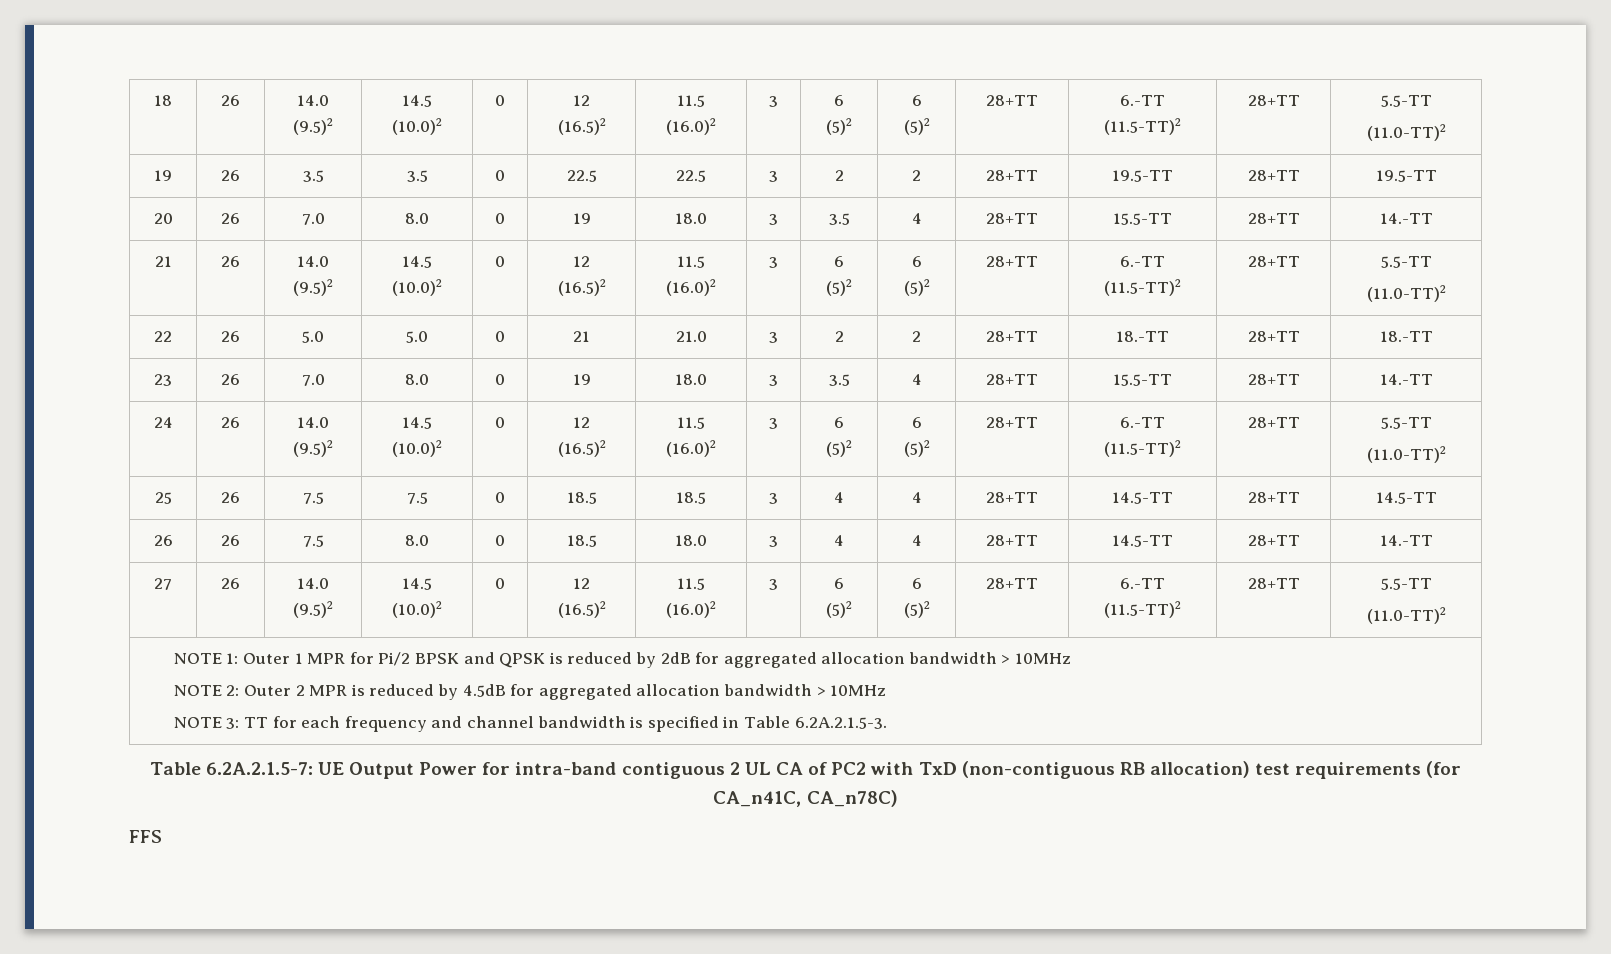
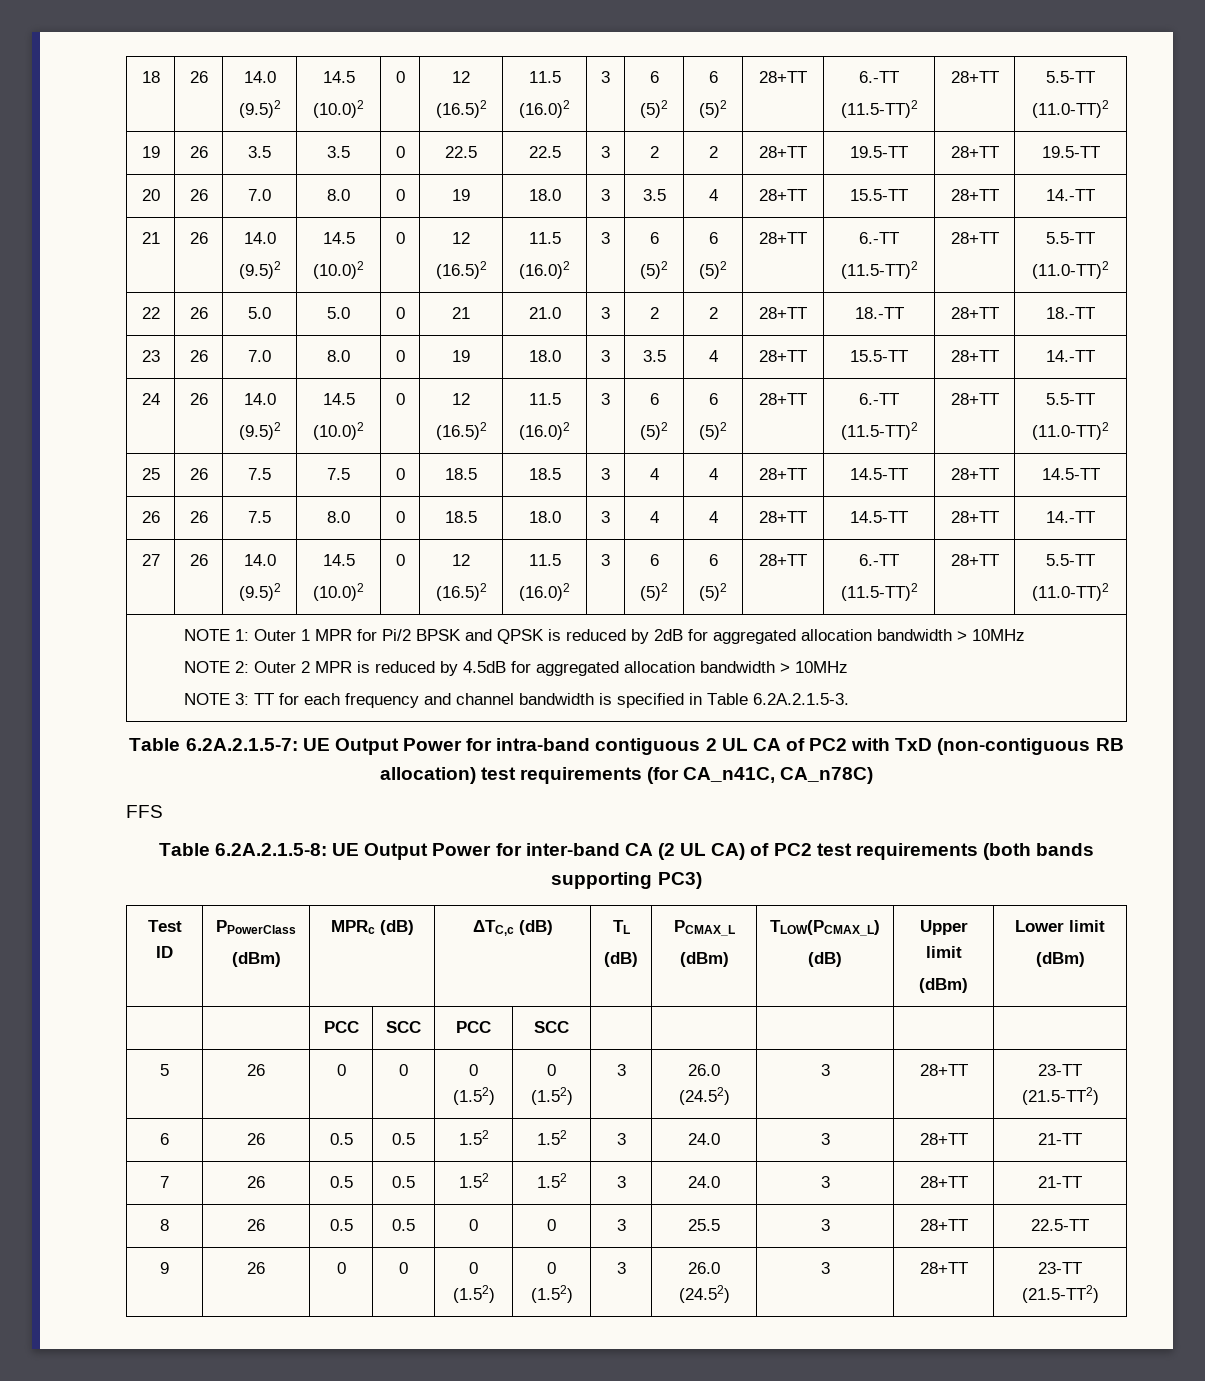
(162, 836) none -> [158,843,1095,860] [551,872,702,889] [147,920,182,932] [156,946,173,958] [216,920,296,934] [231,952,281,967] [330,920,414,935] [472,920,553,936] [612,920,630,934] [604,952,638,967] [673,920,735,936] [679,952,729,967] [770,920,880,936] [808,952,842,967] [919,920,968,935] [925,946,962,958] [919,978,968,993] [1015,920,1105,932] [1035,952,1085,967] [323,1021,359,1033] [386,1021,421,1033] [456,1021,491,1033] [534,1021,569,1033] [160,1064,169,1076] [247,1064,265,1076] [336,1064,346,1076] [399,1064,408,1076] [469,1064,478,1076] [452,1087,495,1105] [547,1064,556,1076] [530,1087,573,1105] [616,1064,626,1076] [688,1064,720,1076] [678,1087,730,1105] [820,1064,830,1076] [919,1064,968,1076] [1038,1064,1082,1076] [1021,1087,1099,1105] [160,1133,169,1145] [247,1133,265,1145] [329,1133,353,1145] [392,1133,415,1145] [458,1130,489,1145] [536,1130,567,1145] [616,1133,626,1145] [688,1133,720,1145] [820,1133,830,1145] [919,1133,968,1145] [1038,1133,1082,1145] [160,1176,169,1188] [247,1176,265,1188] [329,1176,353,1188] [392,1176,415,1188] [458,1173,489,1188] [536,1173,567,1188] [616,1176,626,1188] [688,1176,720,1188] [820,1176,830,1188] [919,1176,968,1188] [1038,1176,1082,1188] [160,1219,169,1231] [247,1219,265,1231] [329,1219,353,1231] [392,1219,415,1231] [469,1219,478,1231] [547,1219,556,1231] [616,1219,626,1231] [688,1219,720,1231] [820,1219,830,1231] [919,1219,968,1231] [1031,1219,1089,1231] [160,1262,169,1274] [247,1262,265,1274] [336,1262,346,1274] [399,1262,408,1274] [469,1262,478,1274] [452,1285,495,1303] [547,1262,556,1274] [530,1285,573,1303] [616,1262,626,1274] [688,1262,720,1274] [678,1285,730,1303] [820,1262,830,1274] [919,1262,968,1274] [1038,1262,1082,1274] [1021,1285,1099,1303] // Table 6.2A.2.1.5-8: UE Output Power for inter-band CA (2 UL CA) of PC2 test requirements (both bands supporting PC3) // Test ID | PPowerClass // (dBm) | MPRc (dB) | ΔTC,c (dB) | TL // (dB) | PCMAX_L // (dBm) | TLOW(PCMAX_L) // (dB) | Upper limit // (dBm) | Lower limit // (dBm) // | | PCC | SCC | PCC | SCC | | | | | // 5 | 26 | 0 | 0 | 0 (1.52) | 0 (1.52) | 3 | 26.0 (24.52) | 3 | 28+TT | 23-TT (21.5-TT2) // 6 | 26 | 0.5 | 0.5 | 1.52 | 1.52 | 3 | 24.0 | 3 | 28+TT | 21-TT // 7 | 26 | 0.5 | 0.5 | 1.52 | 1.52 | 3 | 24.0 | 3 | 28+TT | 21-TT // 8 | 26 | 0.5 | 0.5 | 0 | 0 | 3 | 25.5 | 3 | 28+TT | 22.5-TT // 9 | 26 | 0 | 0 | 0 (1.52) | 0 (1.52) | 3 | 26.0 (24.52) | 3 | 28+TT | 23-TT (21.5-TT2)

